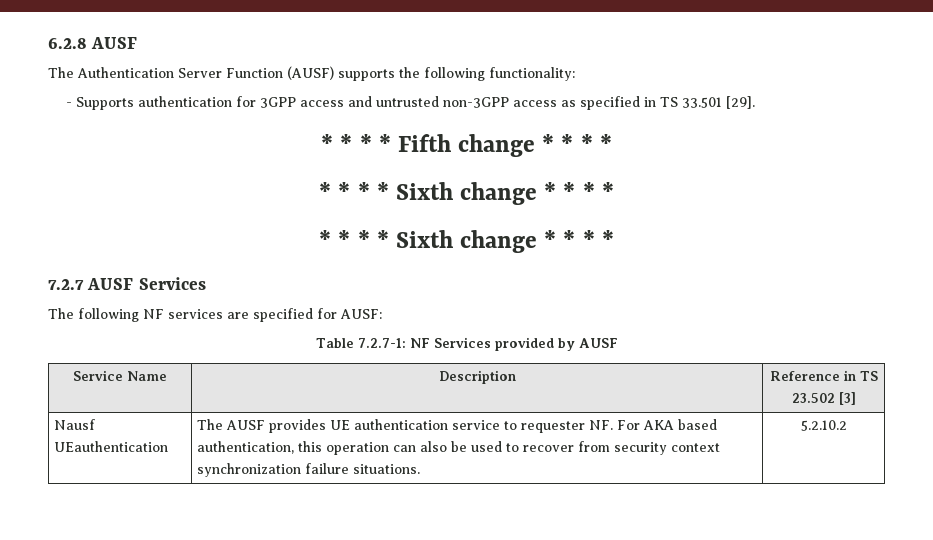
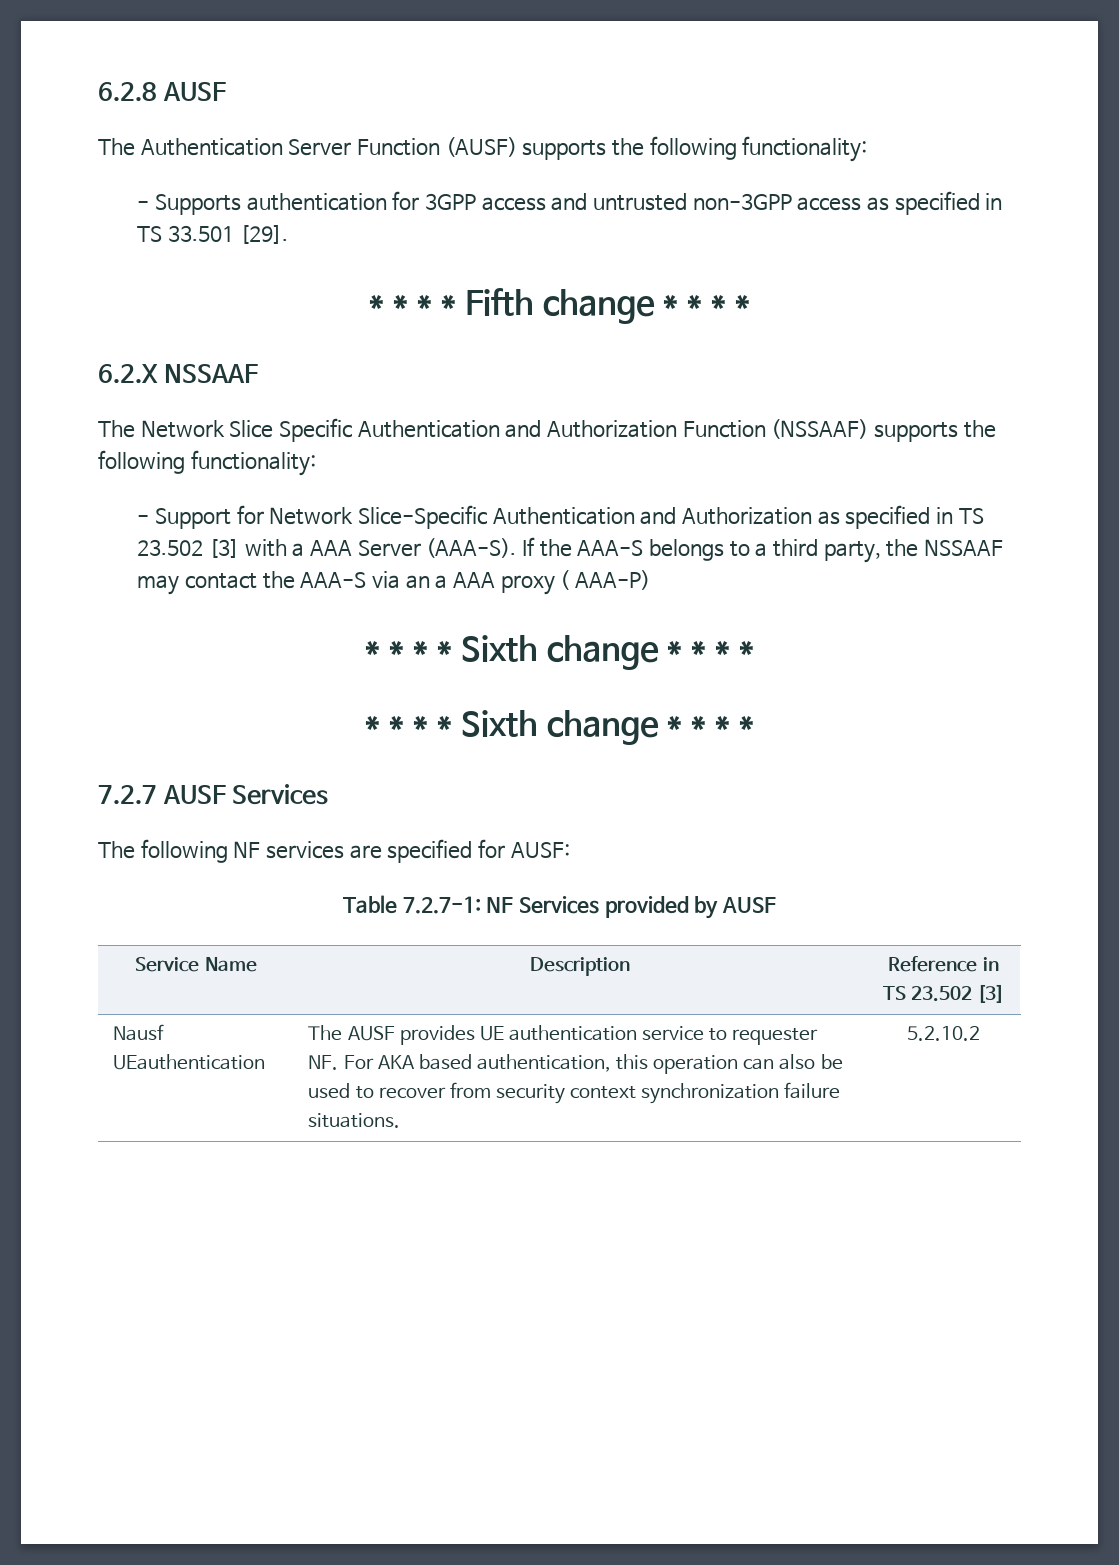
(612, 143) none -> [98,364,258,384] [98,418,996,442] [98,450,316,476] [137,505,984,529] [137,537,1004,563] [137,570,651,595] // 6.2.X NSSAAF // The Network Slice Specific Authentication and Authorization Function (NSSAAF) supports the following functionality: // - Support for Network Slice-Specific Authentication and Authorization as specified in TS 23.502 [3] with a AAA Server (AAA-S). If the AAA-S belongs to a third party, the NSSAAF may contact the AAA-S via an a AAA proxy ( AAA-P)

